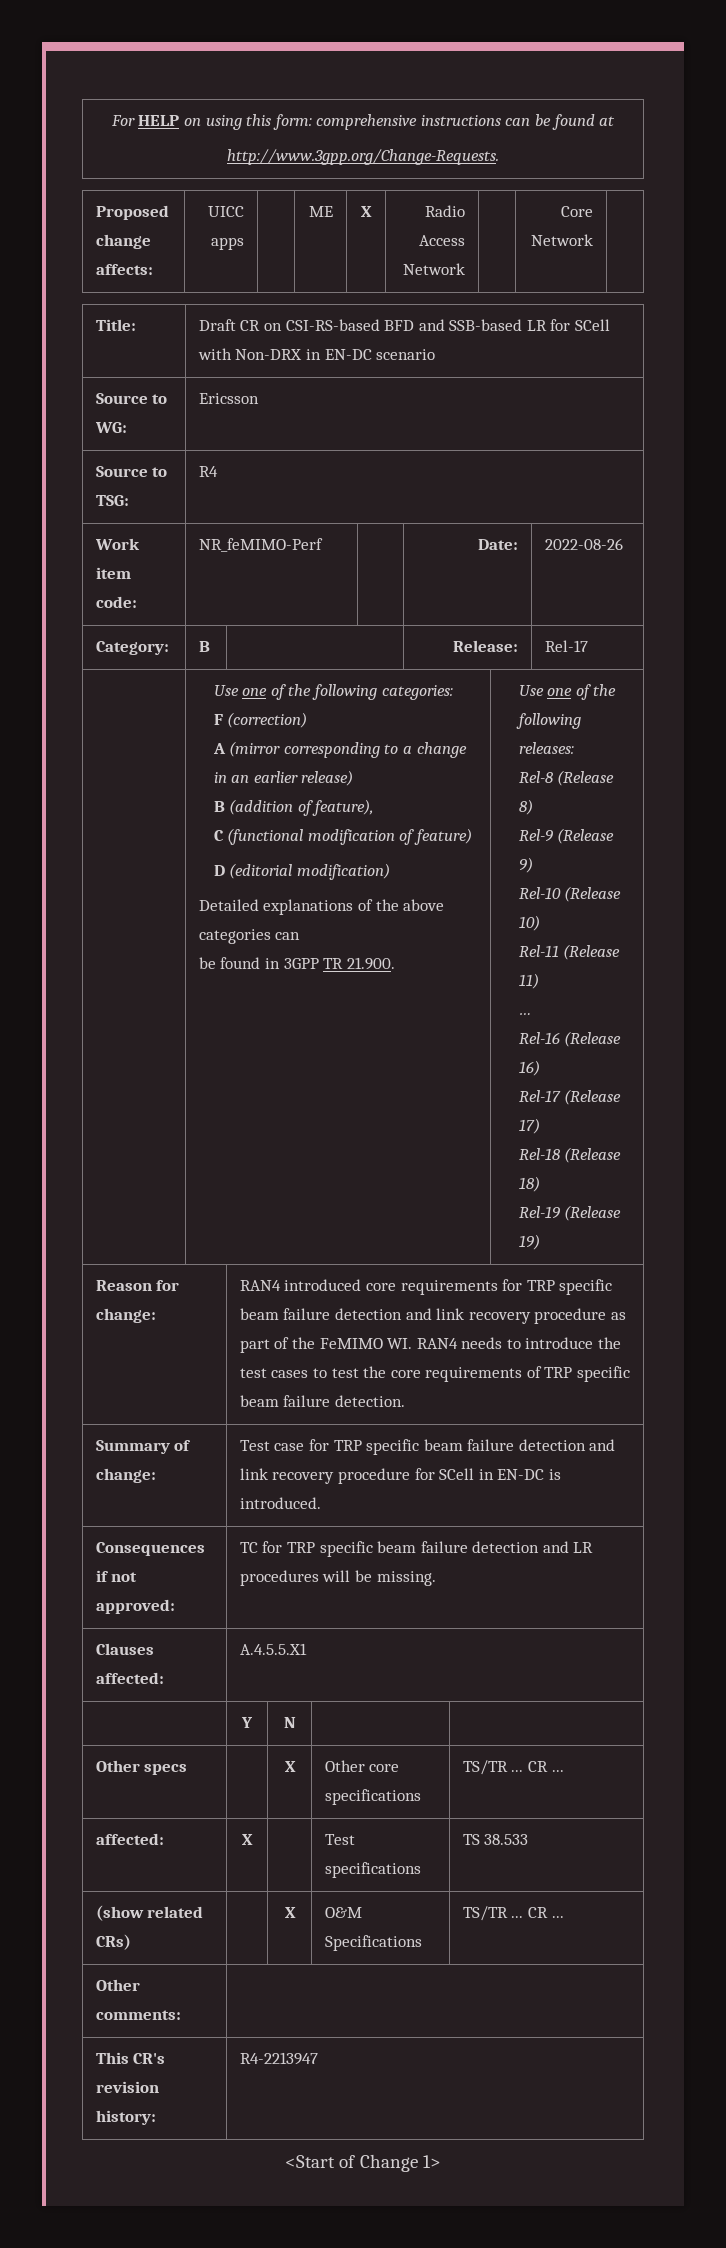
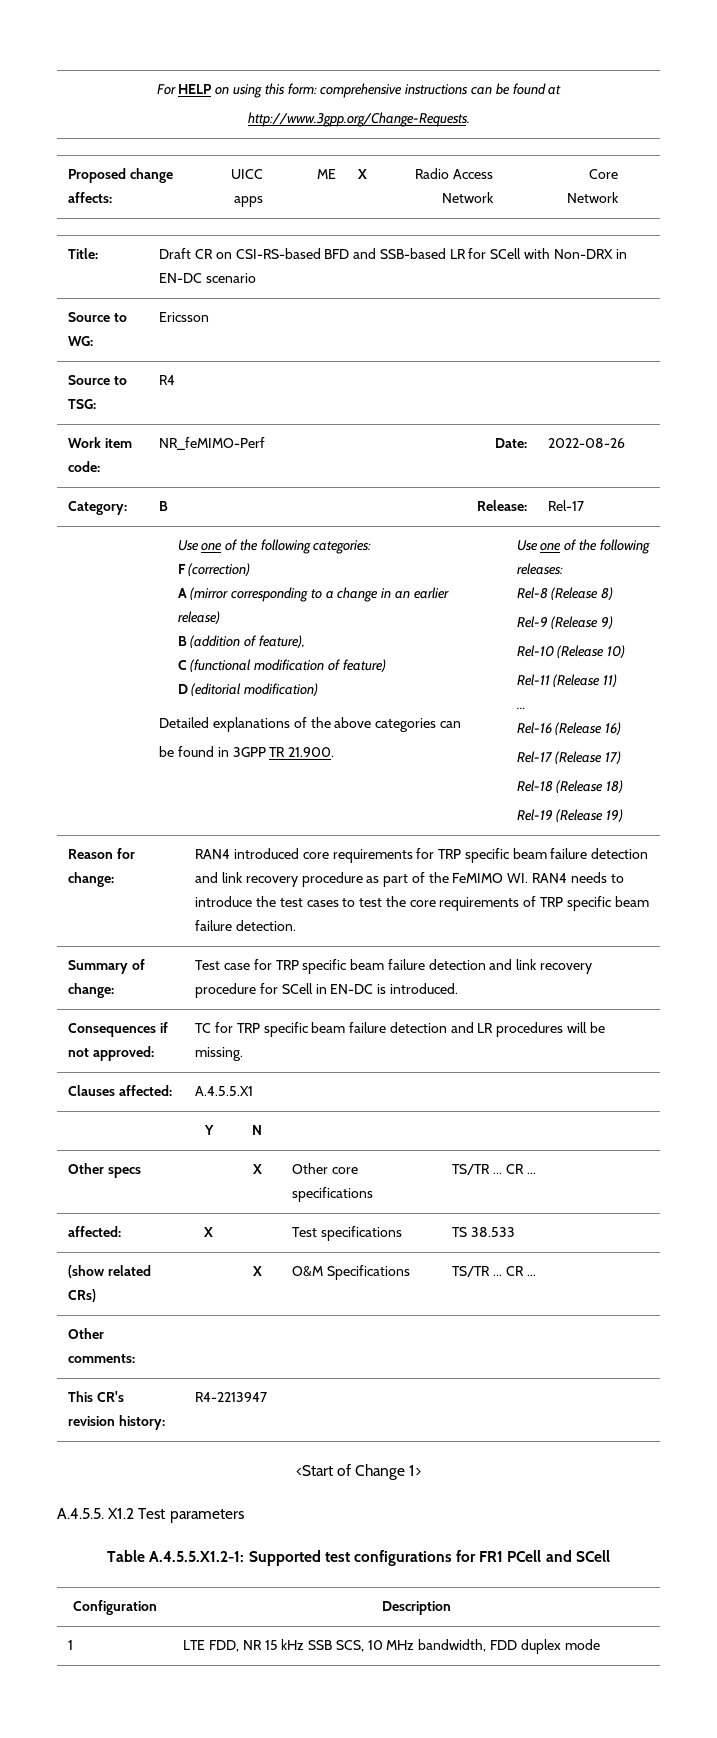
(441, 2161) none -> [57,1508,244,1523] [107,1550,610,1566] [73,1600,157,1615] [381,1601,451,1615] [68,1640,74,1650] [183,1639,600,1654] // A.4.5.5. X1.2 Test parameters // Table A.4.5.5.X1.2-1: Supported test configurations for FR1 PCell and SCell // Configuration | Description // 1 | LTE FDD, NR 15 kHz SSB SCS, 10 MHz bandwidth, FDD duplex mode

